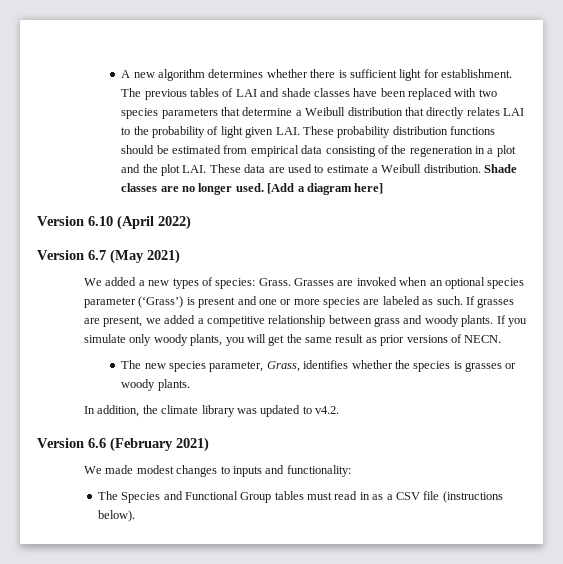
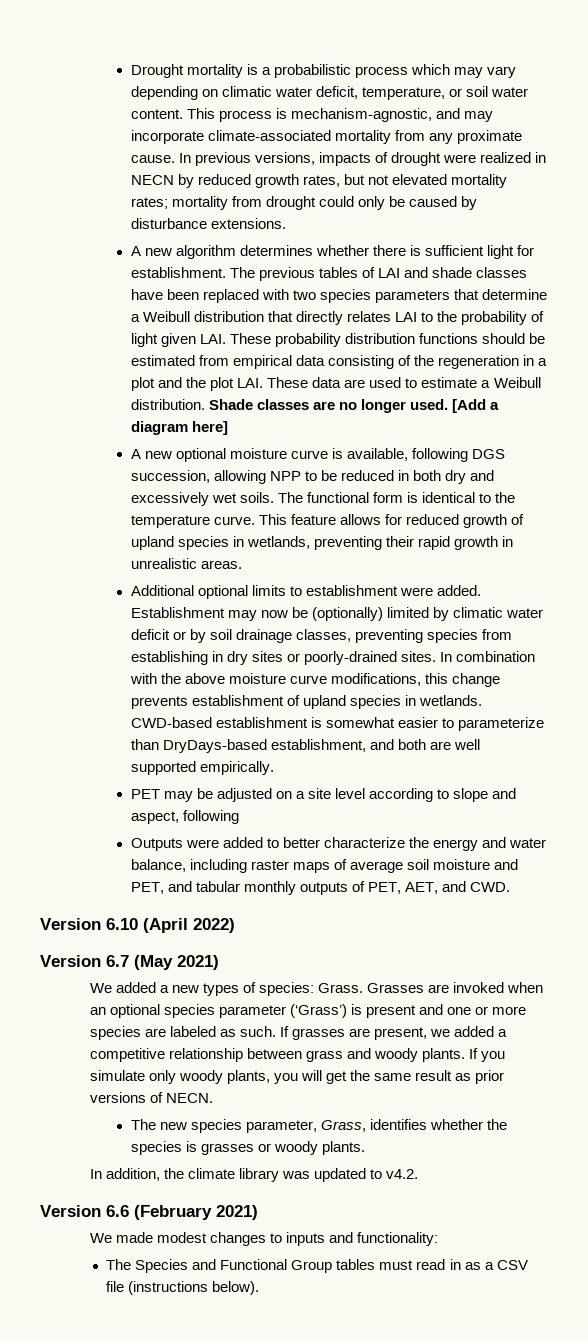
(121, 74) none -> [130,64,517,78] [130,86,529,100] [130,108,494,122] [130,130,523,144] [130,152,547,166] [130,174,508,188] [130,196,478,210] [130,218,286,229] Drought mortality is a probabilistic process which may vary depending on climatic water deficit, temperature, or soil water content. This process is mechanism-agnostic, and may incorporate climate-associated mortality from any proximate cause. In previous versions, impacts of drought were realized in NECN by reduced growth rates, but not elevated mortality rates; mortality from drought could only be caused by disturbance extensions. //
(384, 188) none -> [130,448,506,462] [130,470,495,484] [130,492,516,506] [130,514,525,528] [130,536,514,550] [130,558,242,569] [130,585,482,599] [130,607,544,621] [130,629,513,643] [130,651,536,665] [129,673,501,687] [130,695,483,709] [130,717,545,731] [130,739,481,753] [130,761,274,775] [130,788,517,802] [130,810,239,824] [130,837,547,851] [130,859,519,873] [130,881,511,895] // A new optional moisture curve is available, following DGS succession, allowing NPP to be reduced in both dry and excessively wet soils. The functional form is identical to the temperature curve. This feature allows for reduced growth of upland species in wetlands, preventing their rapid growth in unrealistic areas. // Additional optional limits to establishment were added. Establishment may now be (optionally) limited by climatic water deficit or by soil drainage classes, preventing species from establishing in dry sites or poorly-drained sites. In combination with the above moisture curve modifications, this change prevents establishment of upland species in wetlands. CWD-based establishment is somewhat easier to parameterize than DryDays-based establishment, and both are well supported empirically. // PET may be adjusted on a site level according to slope and aspect, following // Outputs were added to better characterize the energy and water balance, including raster maps of average soil moisture and PET, and tabular monthly outputs of PET, AET, and CWD.

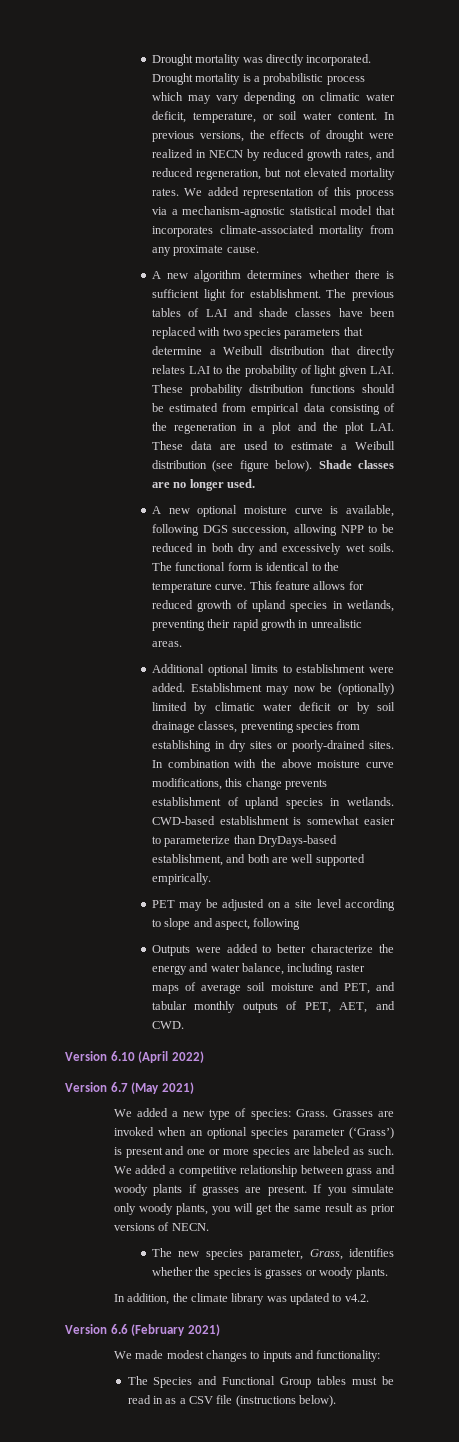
[130,64,243,78] Drought mortality -> [151,54,372,66] [151,73,241,85] Drought mortality was directly incorporated. Drought mortality
[186,108,494,122] [130,130,523,144] [130,155,175,163] This process is mechanism-agnostic, and may incorporate climate-associated mortality from any proximate cause. -> (378, 116) none
[319,152,372,166] impacts -> [249,130,305,139] the effects
(341, 181) none -> [376,149,395,158] [151,168,262,180] and reduced regeneration,
[130,196,478,210] [130,218,286,229] rates; mortality from drought could only be caused by disturbance extensions. -> [151,187,394,199] [151,206,395,218] [151,225,394,237] [151,245,259,256] rates. We added representation of this process via a mechanism-agnostic statistical model that incorporates climate-associated mortality from any proximate cause.
[130,399,205,410] distribution. -> [151,460,313,472] distribution (see figure below).
[452,399,500,413] [130,421,228,435] [Add a diagram here] -> (256, 483) none
[202,983,239,996] types -> [209,1109,231,1120] type
[279,1026,451,1040] If grasses are present, we -> [113,1166,132,1174] We
[421,1048,465,1062] plants. -> [153,1184,307,1196] plants if grasses are present.
(414, 1265) none -> [382,1376,394,1385] be

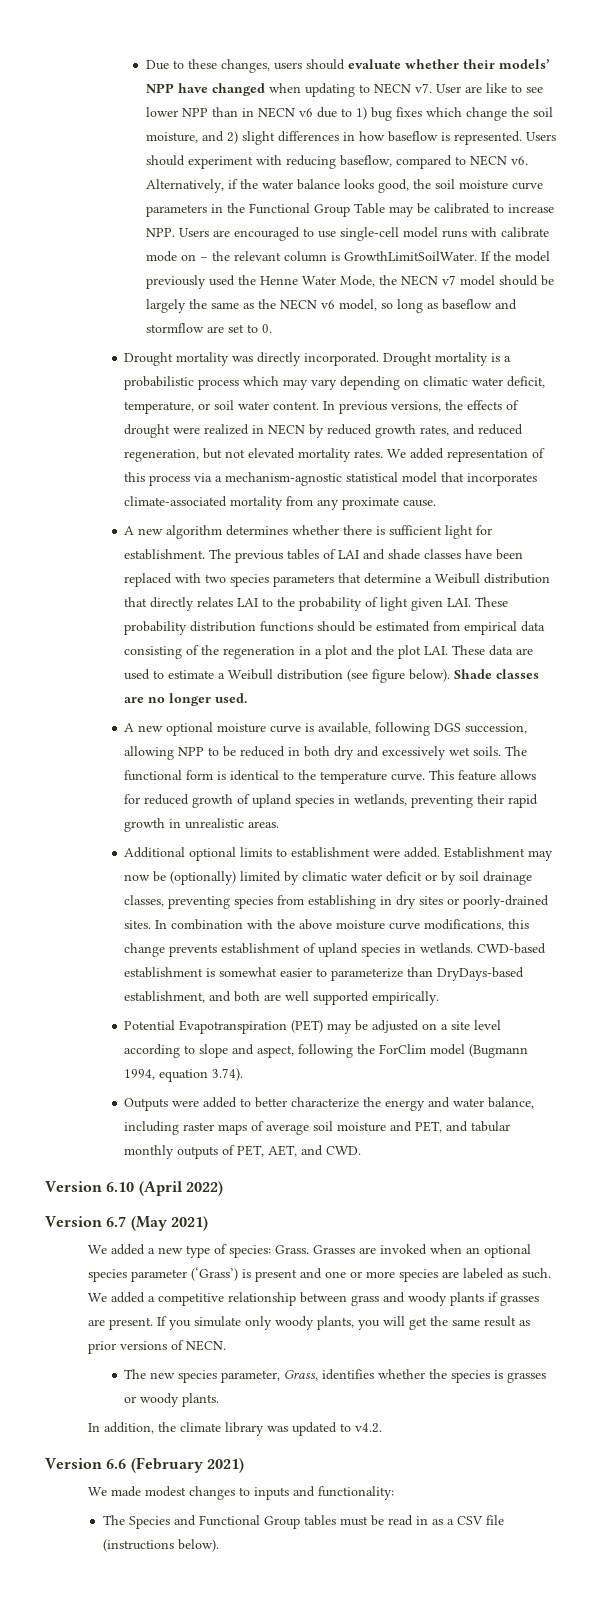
(151, 60) none -> [145,59,550,73] [145,83,543,97] [145,107,553,121] [145,131,556,145] [145,155,528,169] [145,179,543,193] [145,203,554,217] [145,227,549,241] [145,251,550,262] [145,275,554,289] [145,299,517,313] [145,323,272,333] Due to these changes, users should evaluate whether their models’ NPP have changed when updating to NECN v7. User are like to see lower NPP than in NECN v6 due to 1) bug fixes which change the soil moisture, and 2) slight differences in how baseflow is represented. Users should experiment with reducing baseflow, compared to NECN v6. Alternatively, if the water balance looks good, the soil moisture curve parameters in the Functional Group Table may be calibrated to increase NPP. Users are encouraged to use single-cell model runs with calibrate mode on – the relevant column is GrowthLimitSoilWater. If the model previously used the Henne Water Mode, the NECN v7 model should be largely the same as the NECN v6 model, so long as baseflow and stormflow are set to 0. //
[151,900,175,908] PET -> [124,1020,324,1034] Potential Evapotranspiration (PET)
(301, 924) none -> [357,1044,529,1058] [124,1068,244,1082] the ForClim model (Bugmann 1994, equation 3.74).

